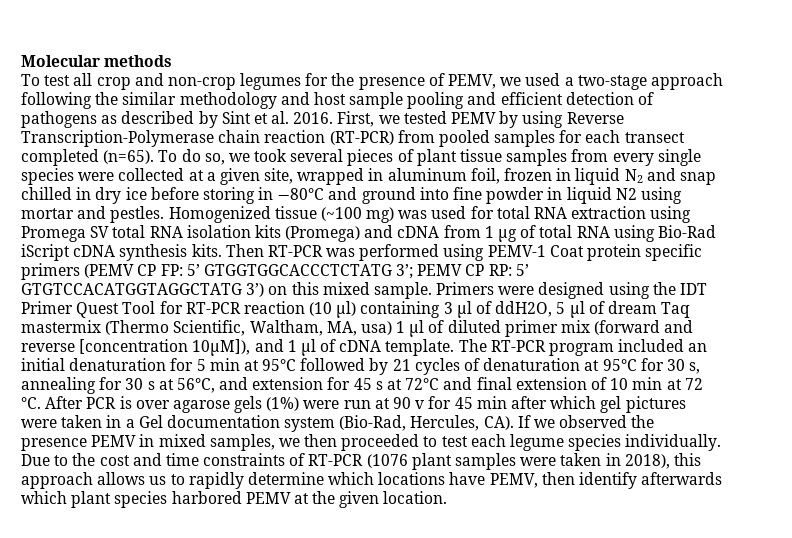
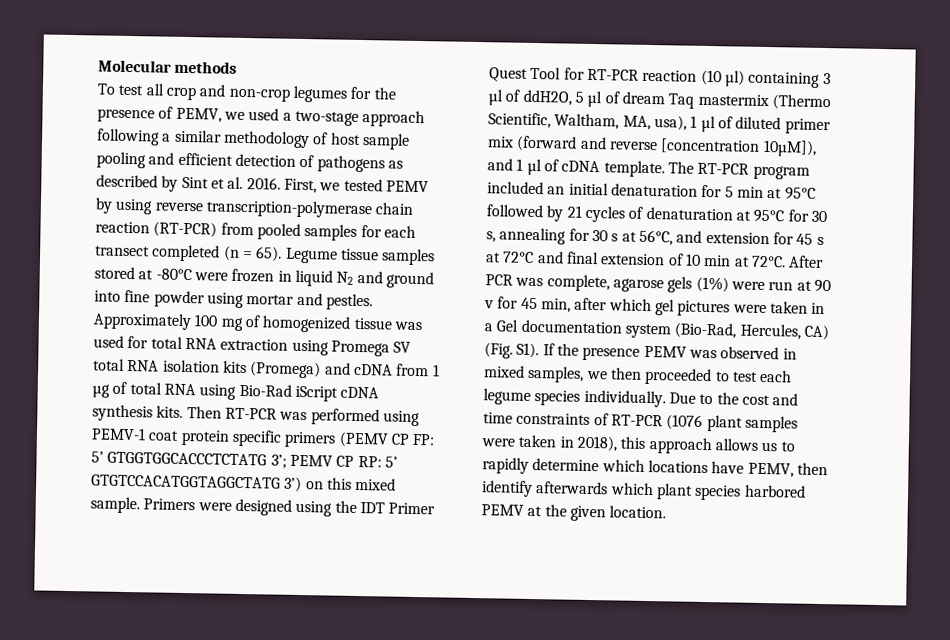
[95,92,119,105] the -> [162,133,172,142] a
[280,92,310,105] and -> [313,132,329,145] of
[566,112,624,124] [21,130,214,147] Reverse Transcription-Polymerase -> [154,199,373,219] reverse transcription-polymerase
[103,149,701,166] [21,168,500,185] (n=65). To do so, we took several pieces of plant tissue samples from every single species were collected at a given site, wrapped in aluminum foil, -> [222,245,436,266] [94,266,228,281] (n = 65). Legume tissue samples stored at -80°C were
[679,172,716,185] [21,187,358,204] snap chilled in dry ice before storing in −80℃ and -> (383, 277) none
[547,187,637,204] in liquid N2 -> (205, 299) none
[168,206,395,223] Homogenized tissue (~100 mg) -> [93,312,393,333] Approximately 100 mg of homogenized tissue
[549,245,584,257] Coat -> [148,430,180,441] coat
[360,321,392,335] usa) -> [653,115,687,131] usa),
[684,378,703,390] [21,396,170,409] 72 °C. After PCR is over -> [750,255,825,269] [485,274,610,292] 72°C. After PCR was complete,
[476,396,507,409] min -> [540,298,571,313] min,
[483,415,628,430] CA). If we observed -> [803,324,829,341] [484,342,555,359] CA) (Fig. S1). If
(137, 441) none -> [688,346,780,360] was observed

